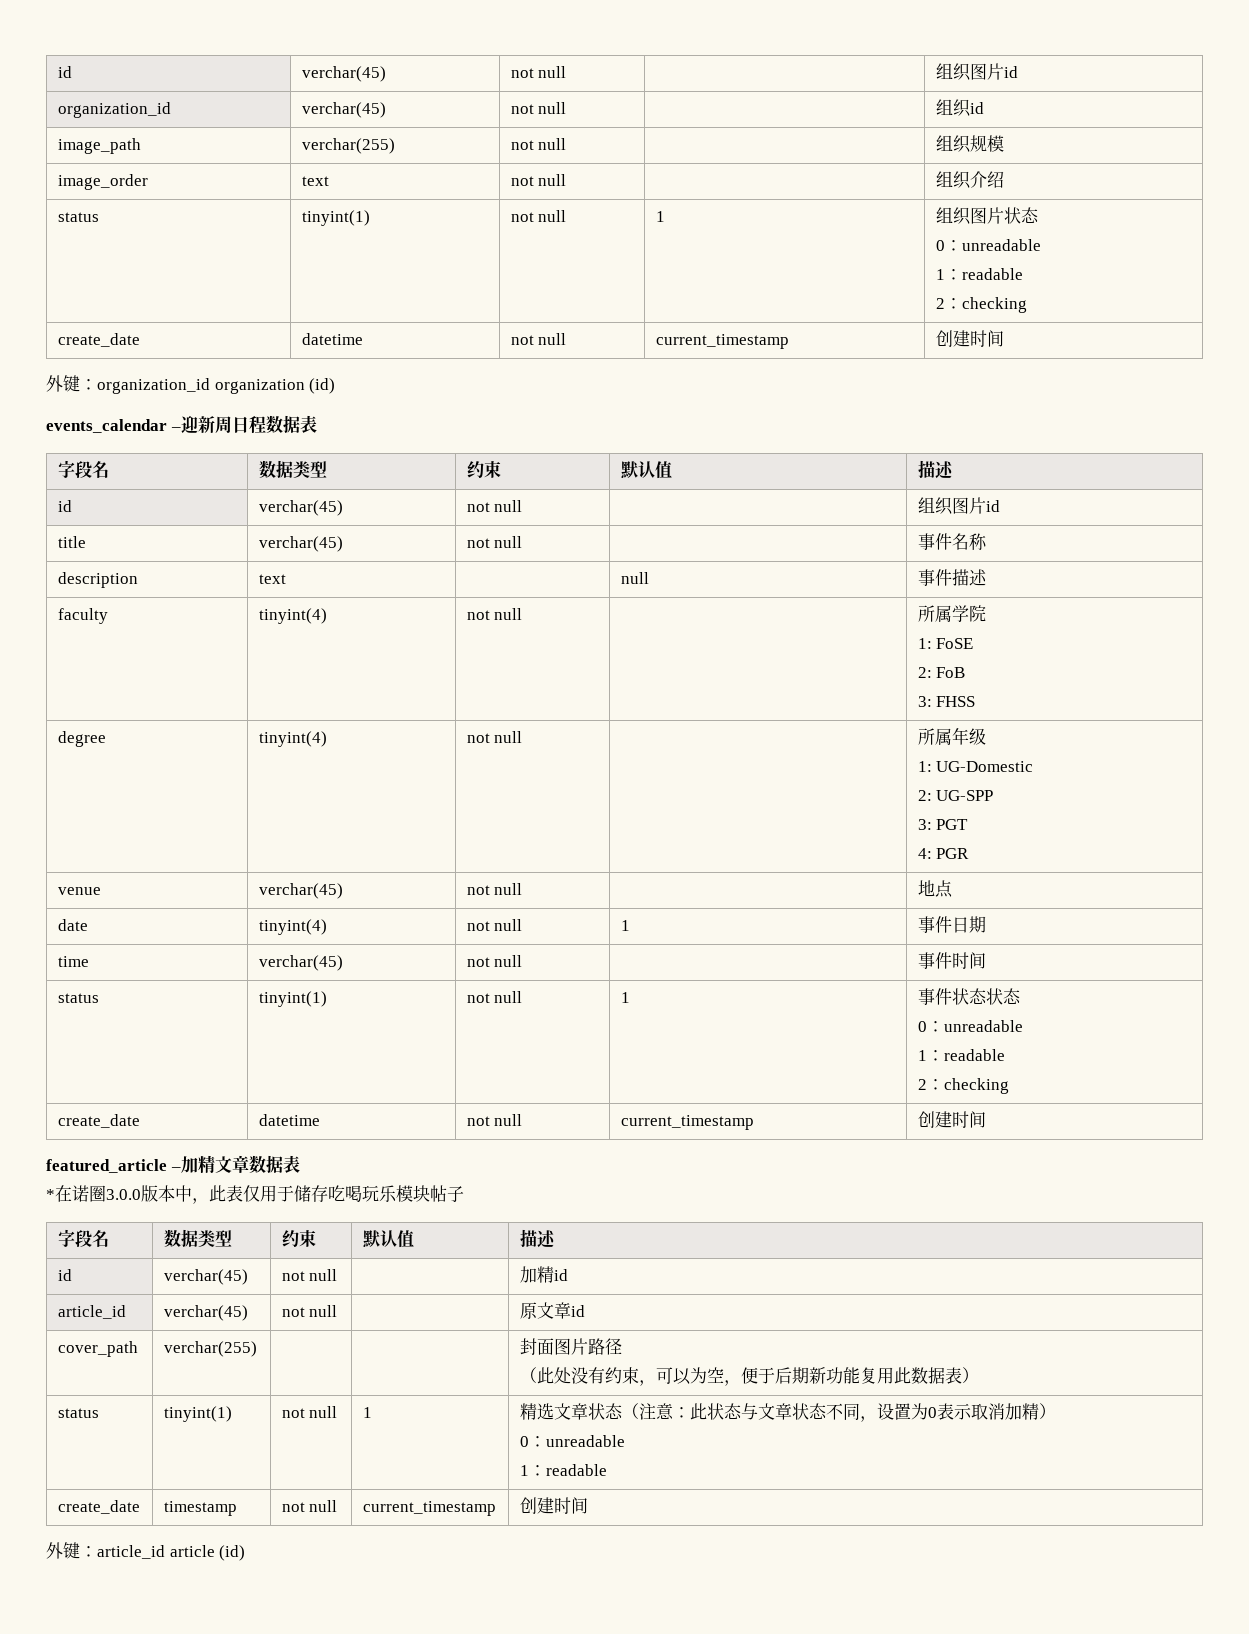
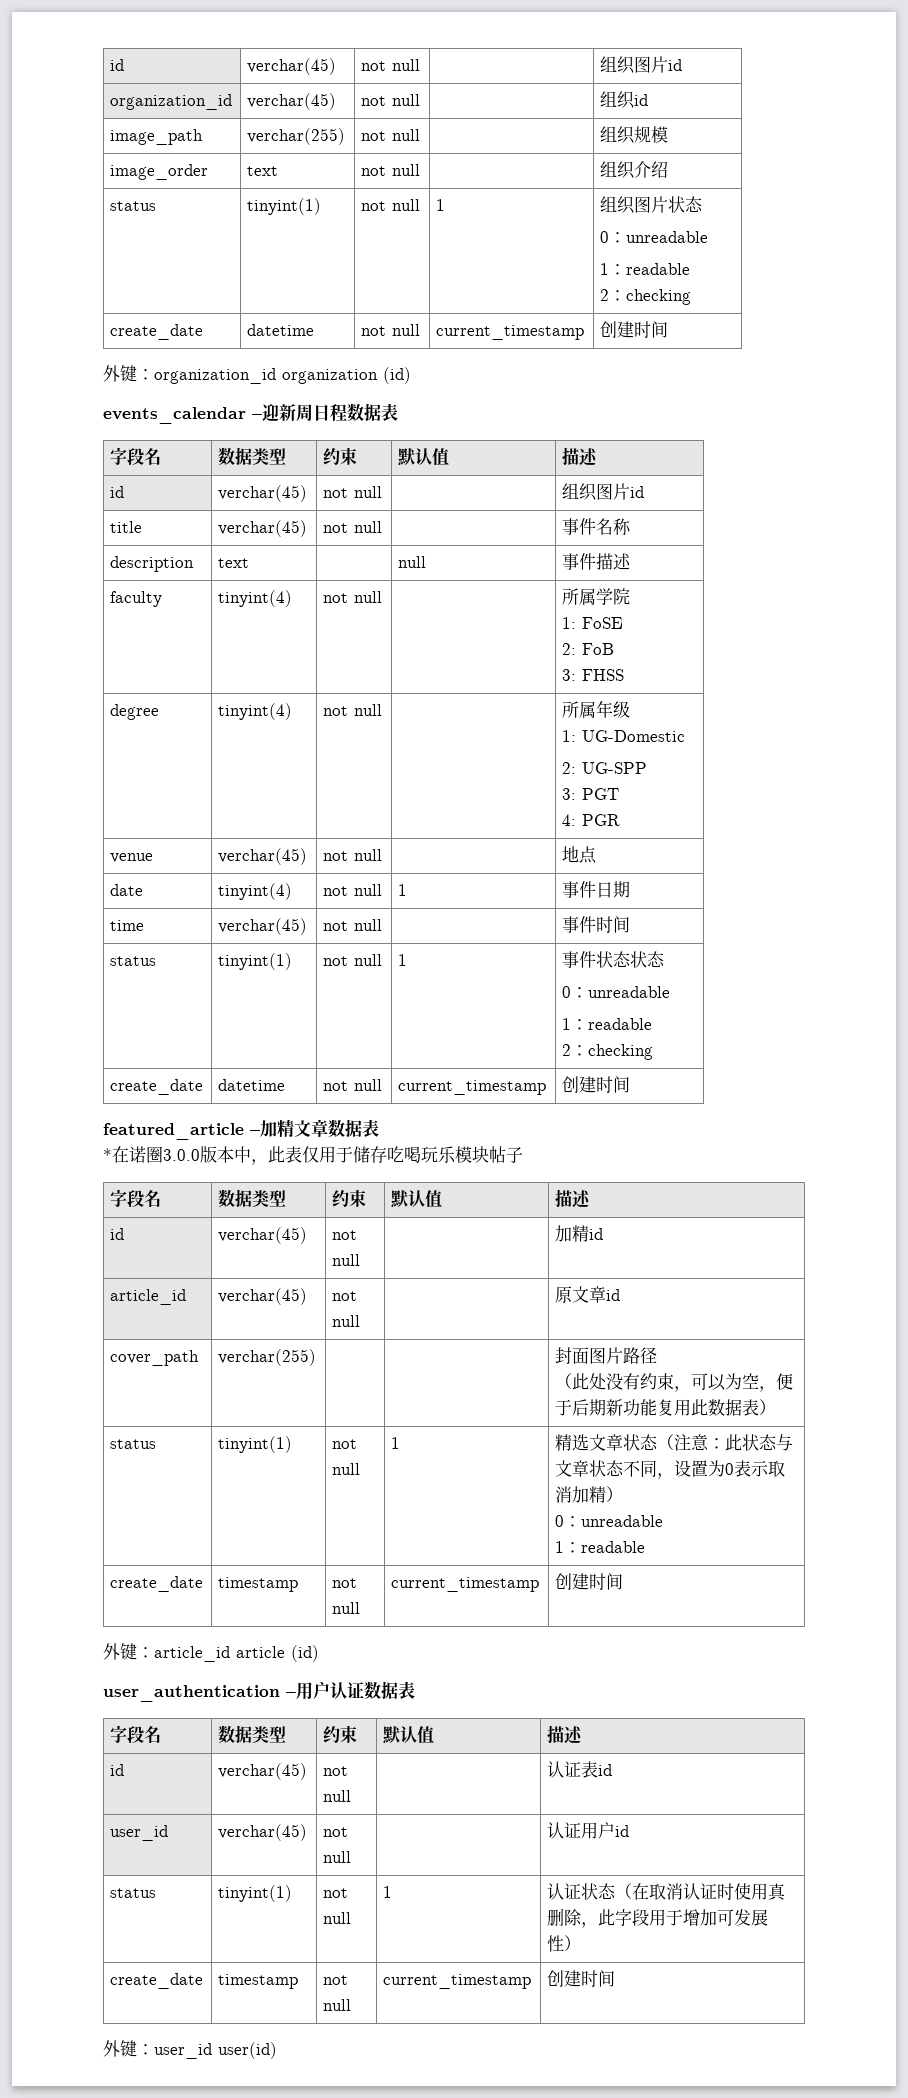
(246, 1553) none -> [103,1681,415,1702] [110,1725,162,1743] [218,1725,287,1744] [323,1726,358,1743] [383,1726,435,1744] [547,1725,584,1744] [110,1764,125,1776] [218,1763,308,1780] [323,1766,349,1776] [323,1790,352,1802] [547,1761,613,1778] [110,1825,169,1841] [218,1824,308,1841] [323,1827,349,1837] [323,1851,352,1863] [547,1822,630,1839] [110,1888,157,1898] [218,1885,293,1902] [323,1888,349,1898] [323,1912,352,1924] [383,1886,393,1898] [547,1883,787,1901] [547,1908,769,1928] [547,1935,582,1952] [110,1973,204,1989] [218,1974,299,1989] [323,1975,349,1985] [323,1999,352,2011] [383,1974,532,1989] [547,1970,616,1987] [103,2040,277,2059] // user_authentication –用户认证数据表 // 字段名 | 数据类型 | 约束 | 默认值 | 描述 // id | verchar(45) | not null | | 认证表id // user_id | verchar(45) | not null | | 认证用户id // status | tinyint(1) | not null | 1 | 认证状态（在取消认证时使用真删除，此字段用于增加可发展性） // create_date | timestamp | not null | current_timestamp | 创建时间 // 外键：user_id user(id)

